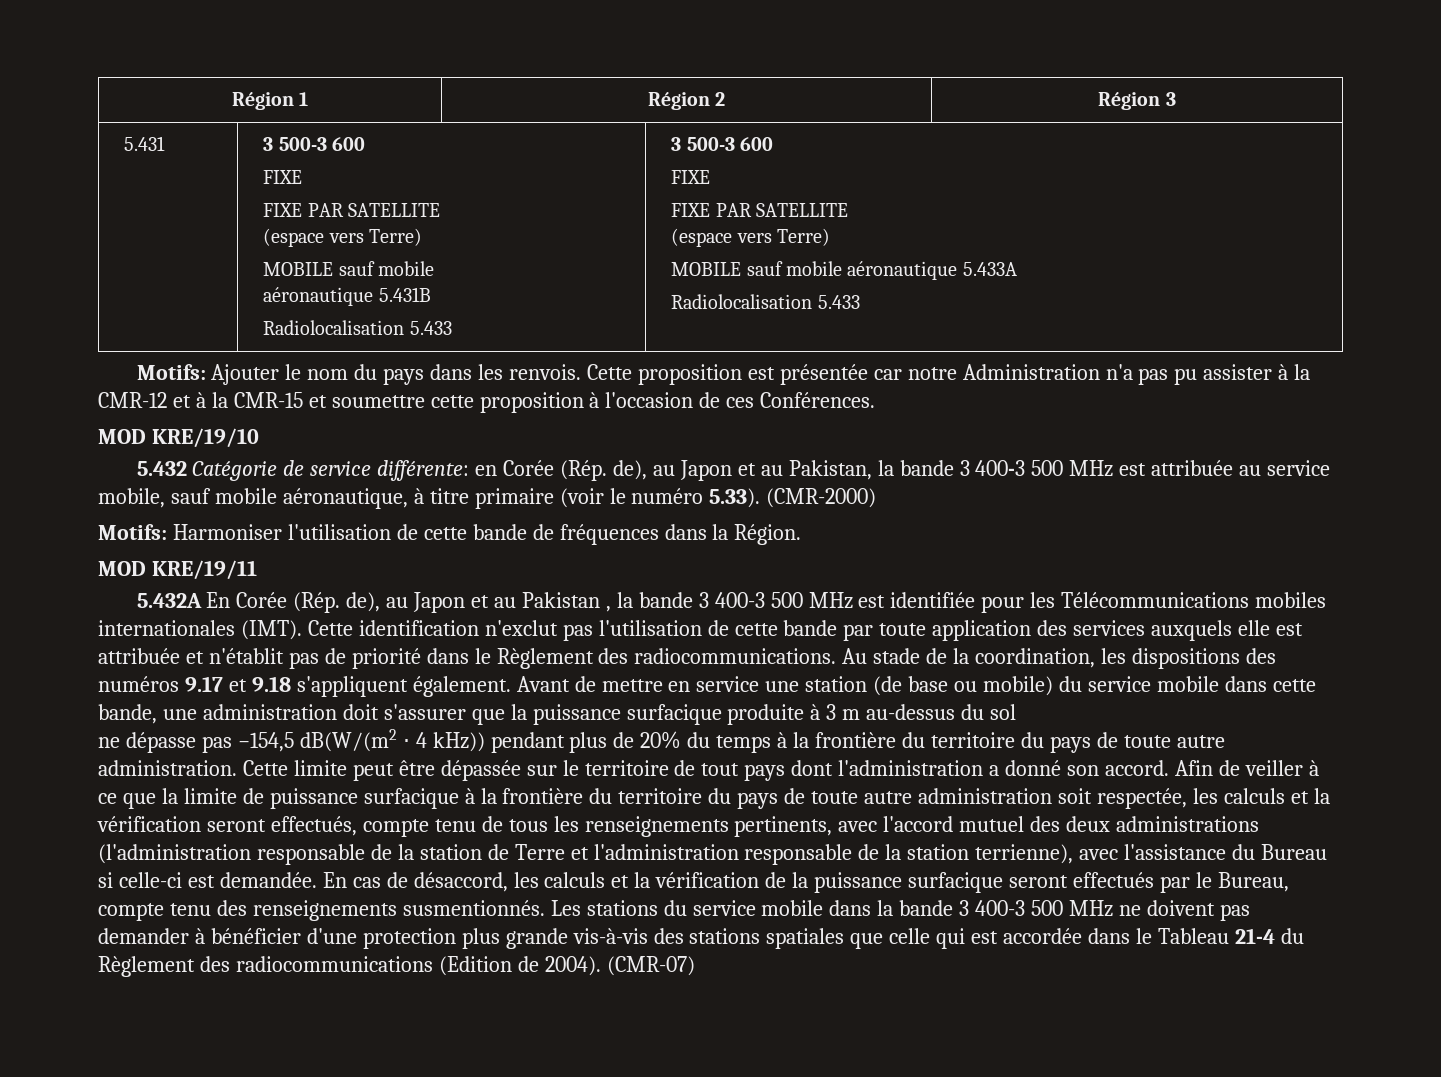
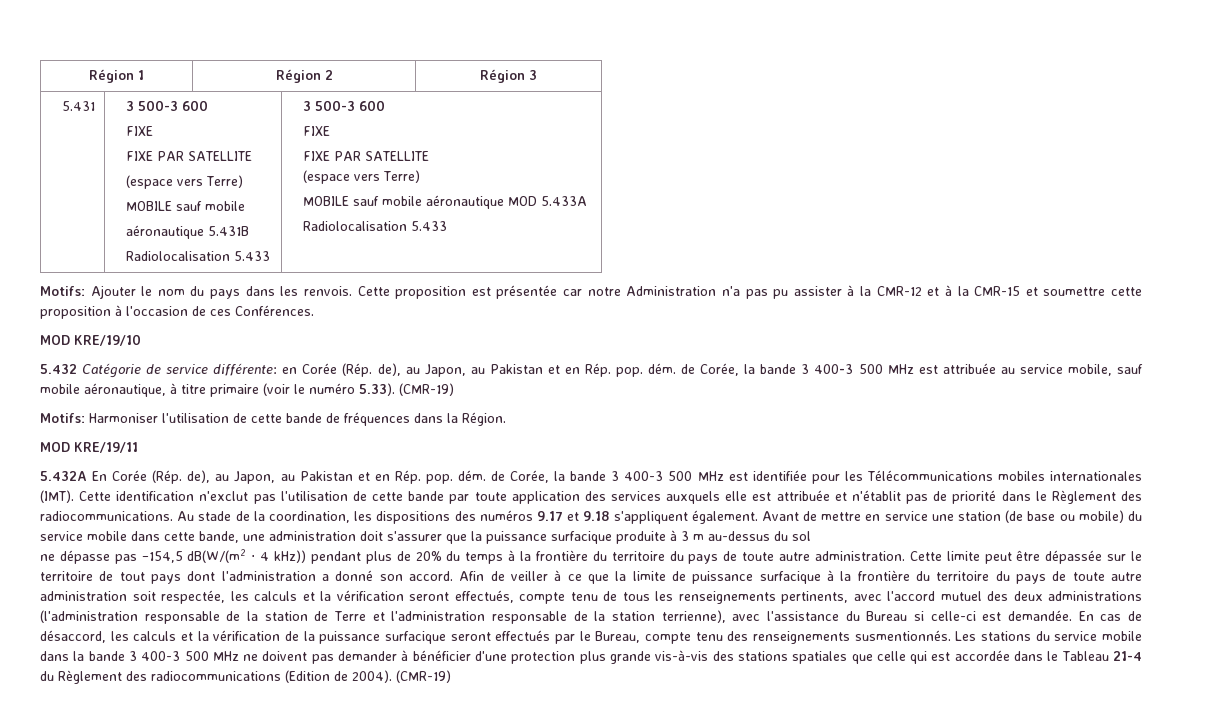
(958, 270) none -> [508,196,538,206] MOD
[679,460,872,481] Japon et au Pakistan, -> [424,363,740,377] Japon, au Pakistan et en Rép. pop. dém. de Corée,
[766,488,877,508] (CMR-2000) -> [399,383,454,396] (CMR-19)
[413,592,611,613] Japon et au Pakistan , -> [234,470,550,484] Japon, au Pakistan et en Rép. pop. dém. de Corée,
[606,956,695,976] (CMR-07) -> [396,670,451,683] (CMR-19)

